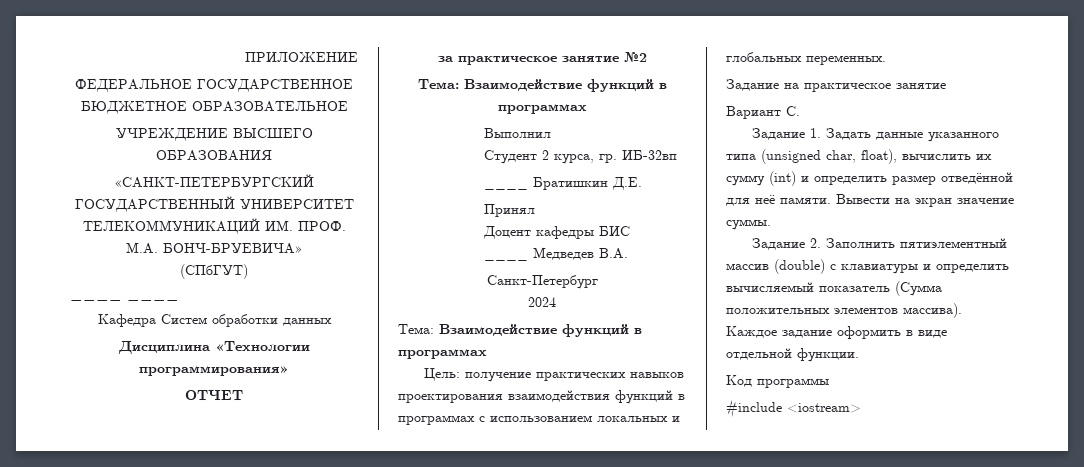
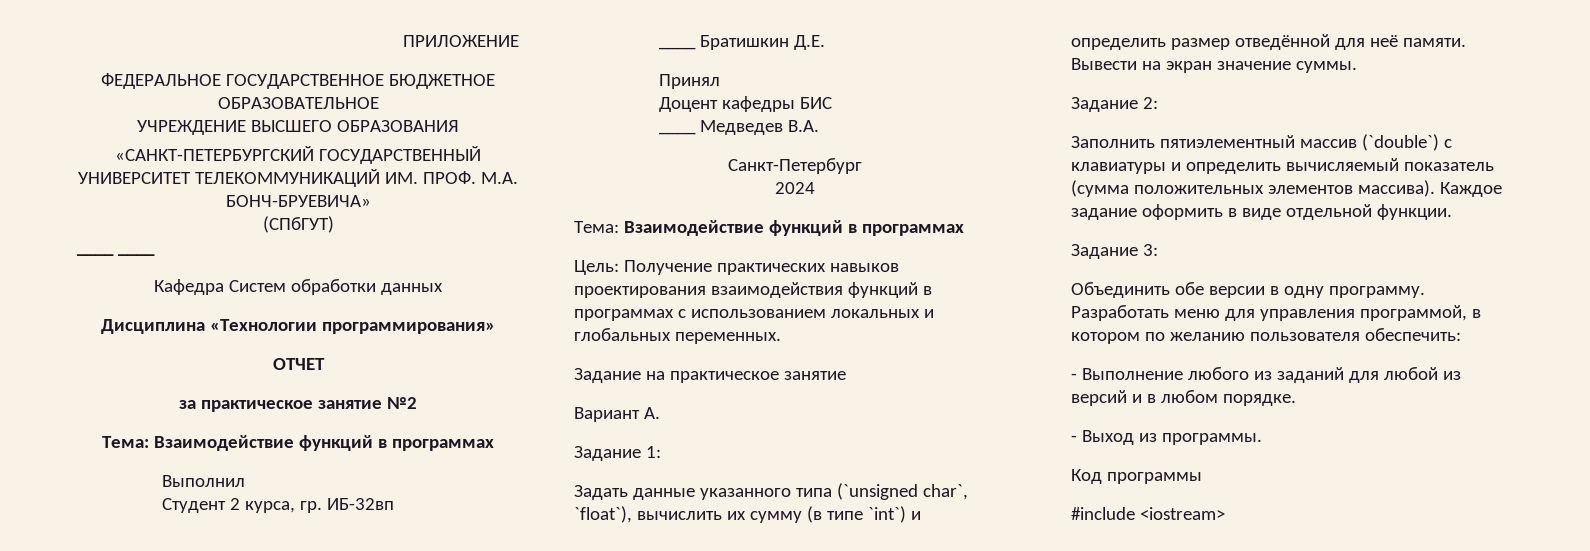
[464,372,531,382] получение -> [623,260,712,275] Получение
[786,106,800,116] [751,128,821,140] С. // Задание 1. -> [643,407,660,419] [574,446,661,461] A. // Задание 1: //
[761,149,992,164] [726,171,796,186] (unsigned char, float), вычислить их сумму (int) -> [836,483,968,500] [574,506,906,523] (`unsigned char`, `float`), вычислить их сумму (в типе `int`)
[809,238,821,248] 2. -> [1142,97,1158,109] 2: //
[774,259,825,274] (double) -> [1361,134,1439,151] (`double`)
[895,281,942,296] (Сумма -> [1071,180,1129,197] (сумма
(859, 355) none -> [1071,244,1158,259] [1071,282,1425,298] [1071,305,1481,321] [1071,328,1461,344] [1071,367,1461,383] [1071,390,1296,406] [1071,430,1262,445] // Задание 3: // Объединить обе версии в одну программу. Разработать меню для управления программой, в котором по желанию пользователя обеспечить: // - Выполнение любого из заданий для любой из версий и в любом порядке. // - Выход из программы.

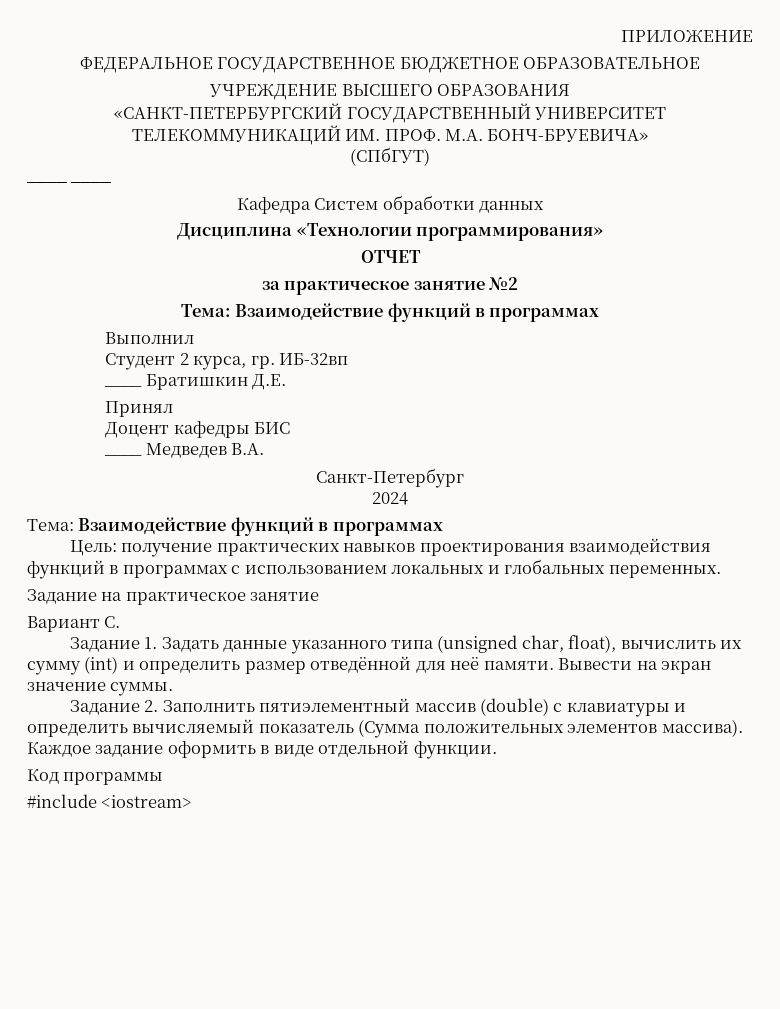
[623,260,712,275] Получение -> [121,543,213,557] получение
[643,407,660,419] [574,446,661,461] A. // Задание 1: // -> [104,616,121,628] [69,637,158,652] С. // Задание 1.
[836,483,968,500] [574,506,906,523] (`unsigned char`, `float`), вычислить их сумму (в типе `int`) -> [437,635,743,653] [27,656,119,675] (unsigned char, float), вычислить их сумму (int)
[1142,97,1158,109] 2: // -> [144,700,159,712] 2.
[1361,134,1439,151] (`double`) -> [480,698,550,716] (double)
[1071,180,1129,197] (сумма -> [358,719,421,738] (Сумма
[1071,244,1158,259] [1071,282,1425,298] [1071,305,1481,321] [1071,328,1461,344] [1071,367,1461,383] [1071,390,1296,406] [1071,430,1262,445] // Задание 3: // Объединить обе версии в одну программу. Разработать меню для управления программой, в котором по желанию пользователя обеспечить: // - Выполнение любого из заданий для любой из версий и в любом порядке. // - Выход из программы. -> (497, 750) none

